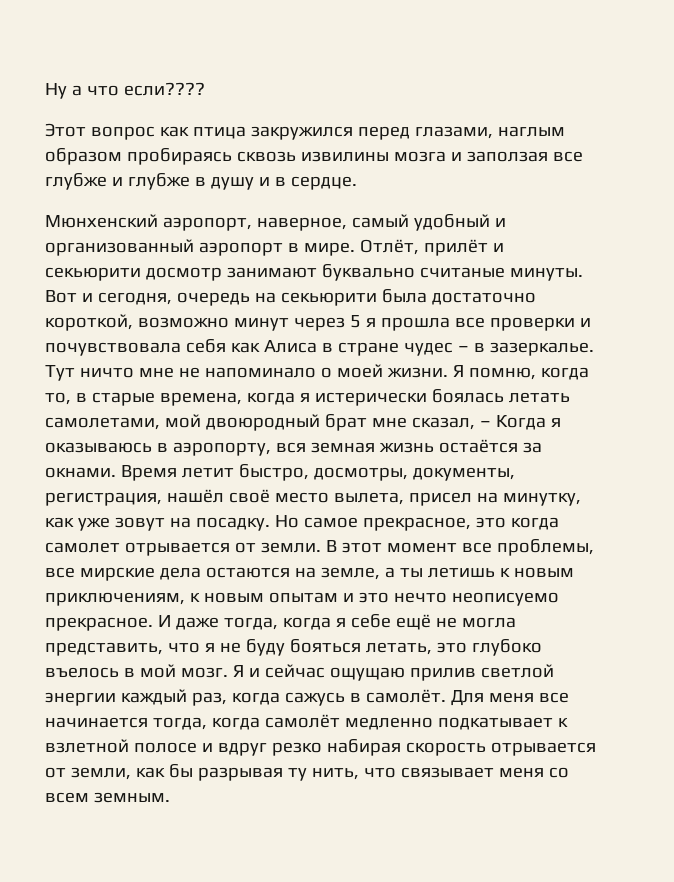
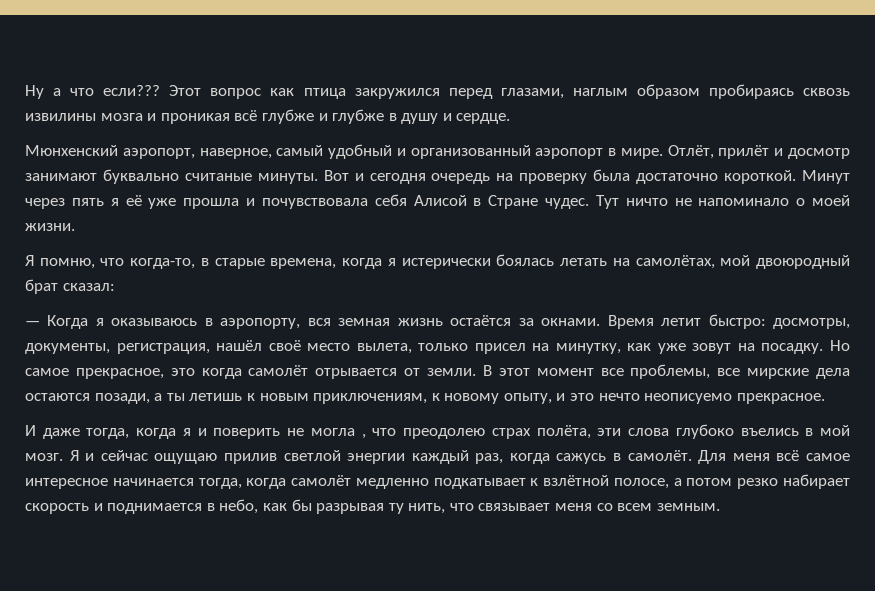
[123,82,205,96] если???? // -> [103,85,161,96] если???
[466,151,583,162] заползая все -> [160,110,258,124] проникая всё
[274,177,286,186] в -> (452, 117) none
[45,267,141,281] секьюрити -> (784, 152) none
[97,292,172,305] сегодня, -> [369,173,426,184] сегодня
[280,292,377,306] секьюрити -> [519,173,588,184] проверку
[45,314,591,331] [45,339,594,356] короткой, возможно минут через 5 я прошла все проверки и почувствовала себя как Алиса в стране чудес – в зазеркалье. -> [724,170,850,184] [25,194,589,209] короткой. Минут через пять я её уже прошла и почувствовала себя Алисой в Стране чудес.
[138,367,174,378] мне -> (668, 202) none
(448, 372) none -> (75, 227) //
[540,367,589,380] [45,392,71,405] когда то, -> [100,258,196,269] что когда-то,
[45,417,160,430] самолетами, -> [612,255,715,269] на самолётах,
[371,417,491,430] мне сказал, – -> [62,283,115,291] [25,321,40,326] сказал: // —
[238,464,309,481] быстро, -> [708,314,766,329] быстро:
(404, 498) none -> [418,343,469,351] только
[45,542,120,553] самолет -> [248,365,309,376] самолёт
[294,567,380,580] на земле, -> [94,393,150,404] позади,
[203,592,338,603] новым опытам -> [444,393,552,404] новому опыту,
(153, 624) none -> (825, 398) //
[350,614,516,630] [45,639,542,656] [45,667,119,678] себе ещё не могла представить, что я не буду бояться летать, это глубоко въелось -> [197,424,799,439] и поверить не могла , что преодолею страх полёта, эти слова глубоко въелись
[538,692,569,703] все -> [776,450,851,461] [25,478,108,489] всё самое интересное
[45,739,596,756] [45,767,131,780] взлетной полосе и вдруг резко набирая скорость отрывается от земли, -> [543,474,850,489] [25,499,259,514] взлётной полосе, а потом резко набирает скорость и поднимается в небо,

